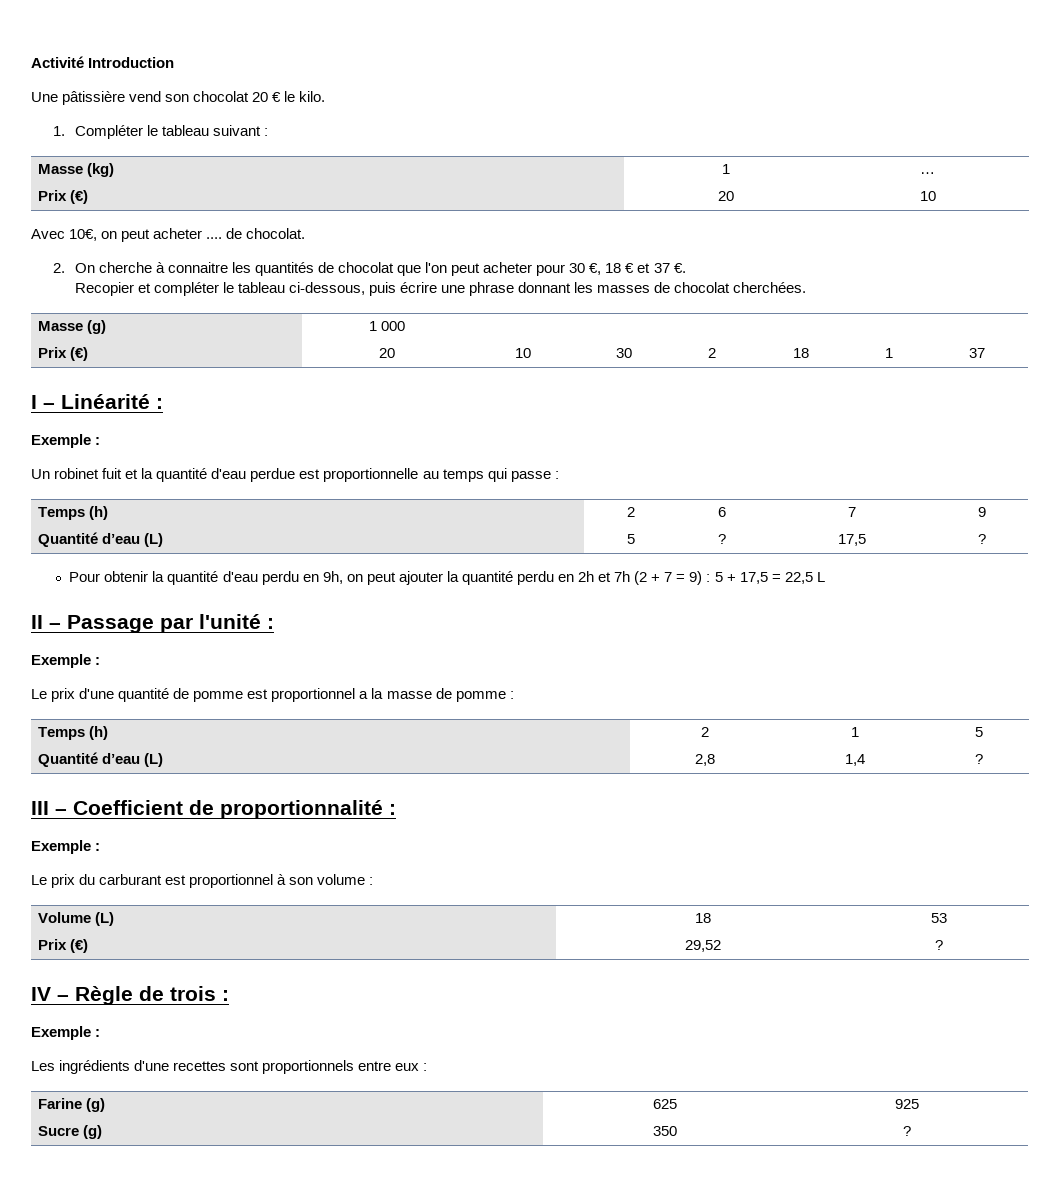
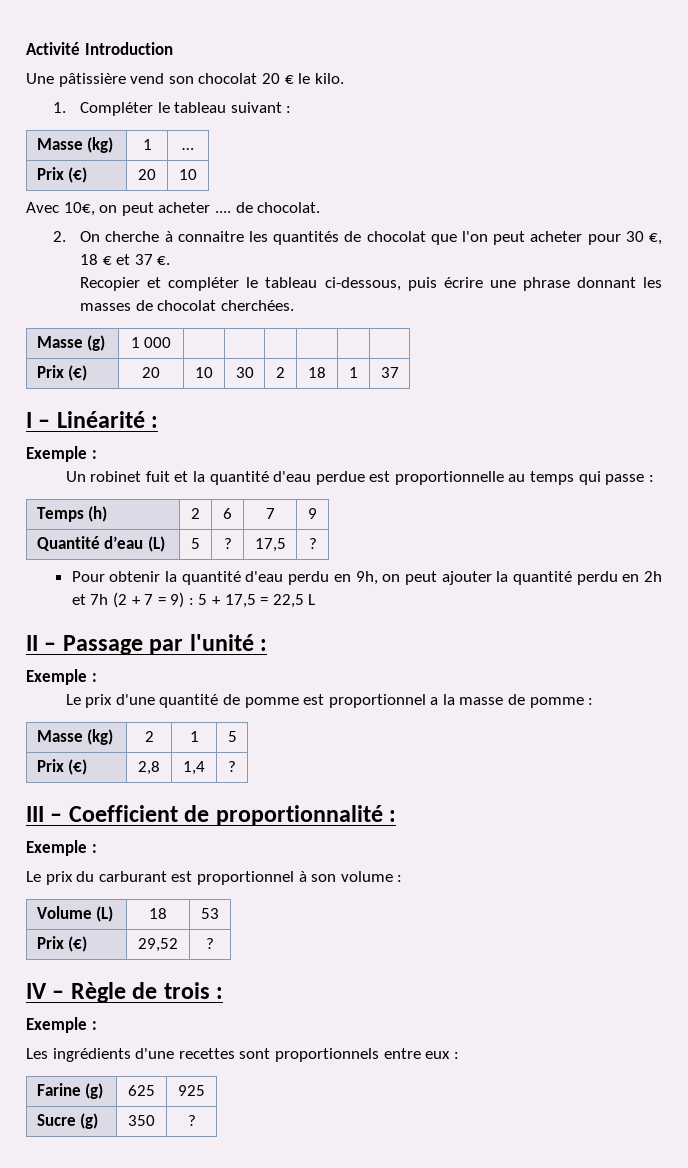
[38,726,109,740] Temps (h) -> [36,729,114,745] Masse (kg)
[38,752,164,767] Quantité d’eau (L) -> [36,759,88,775] Prix (€)

